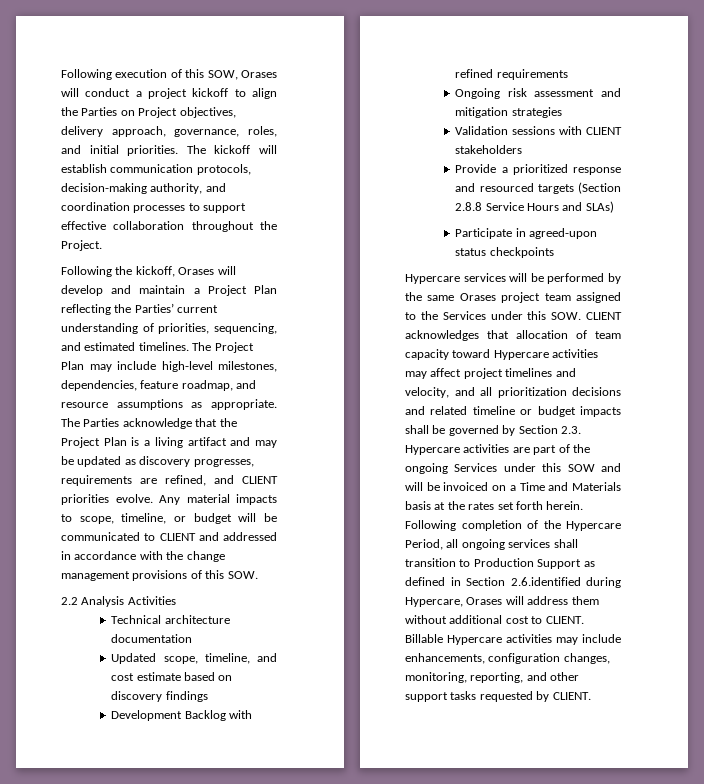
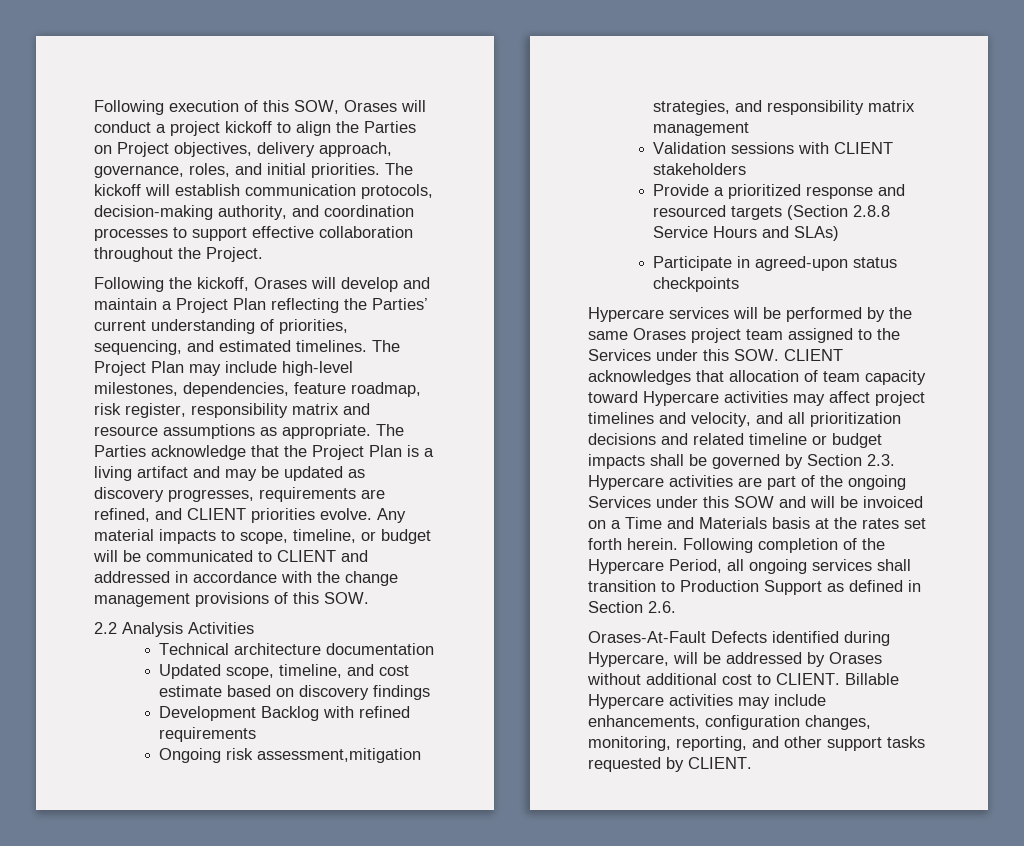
(233, 385) none -> [94,403,339,418] risk register, responsibility matrix
[534,88,621,97] [455,107,562,118] assessment and mitigation strategies -> [257,748,422,763] [653,100,916,115] [653,122,750,136] assessment,mitigation strategies, and responsibility matrix management
[510,577,621,588] [405,596,599,607] 2.6.identified during Hypercare, Orases will address them -> [648,601,676,613] [588,631,890,646] [588,652,882,667] 2.6. // Orases‑At‑Fault Defects identified during Hypercare, will be addressed by Orases

